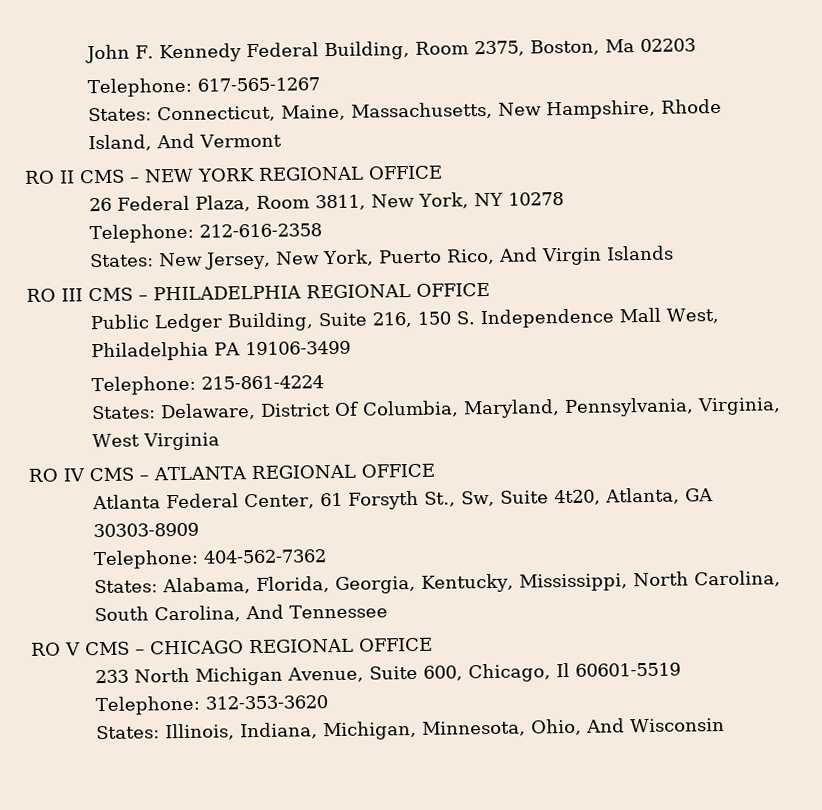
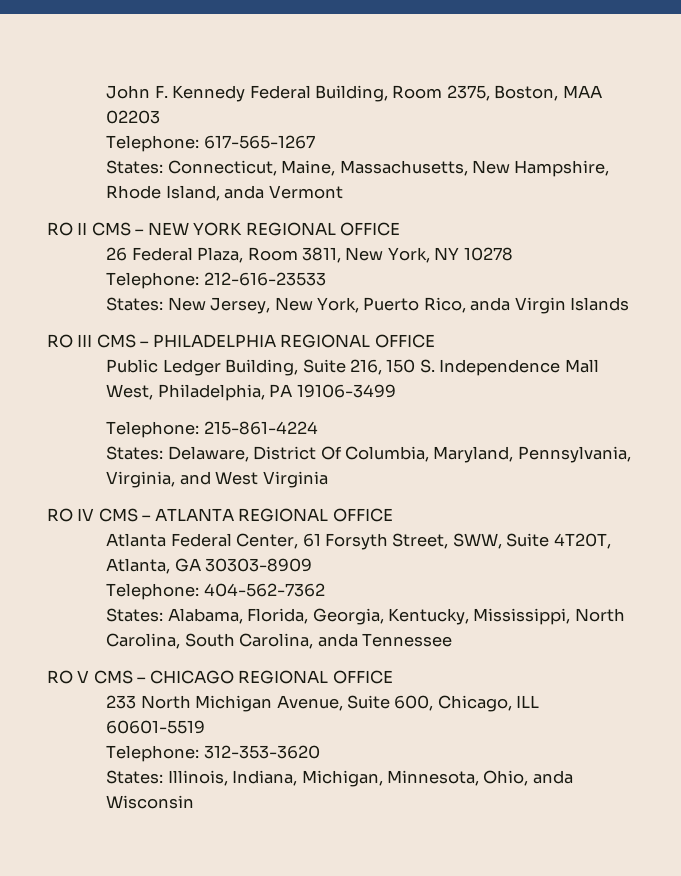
[605,39,636,53] Ma -> [562,85,602,98] MAA
[156,133,196,149] And -> [224,185,265,199] anda
[199,223,323,238] 212-616-2358 -> [203,272,326,286] 212-616-23533
[498,247,539,262] And -> [470,297,511,311] anda
[91,341,210,362] Philadelphia -> [157,384,265,401] Philadelphia,
(782, 406) none -> [179,471,211,485] and
[424,489,602,507] St., Sw, Suite 4t20, -> [392,533,611,549] Street, SWW, Suite 4T20T,
[245,604,285,620] And -> [317,633,358,647] anda
[556,662,571,678] Il -> [516,695,540,708] ILL
[586,718,626,733] And -> [532,770,573,784] anda

